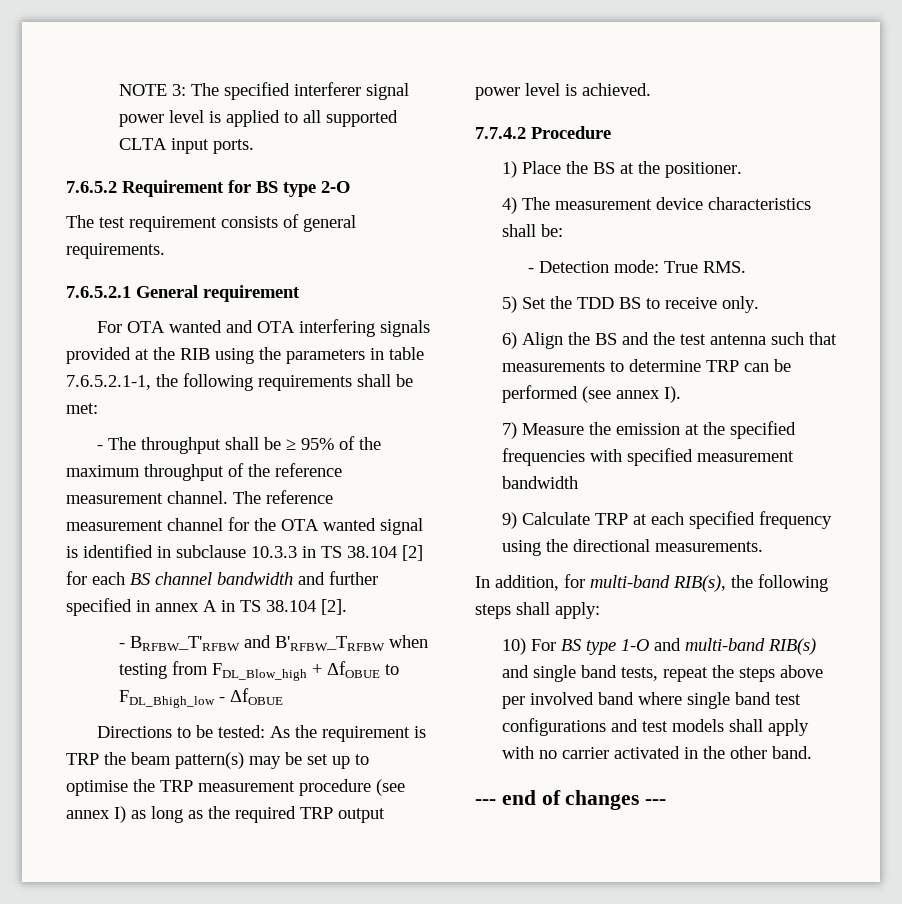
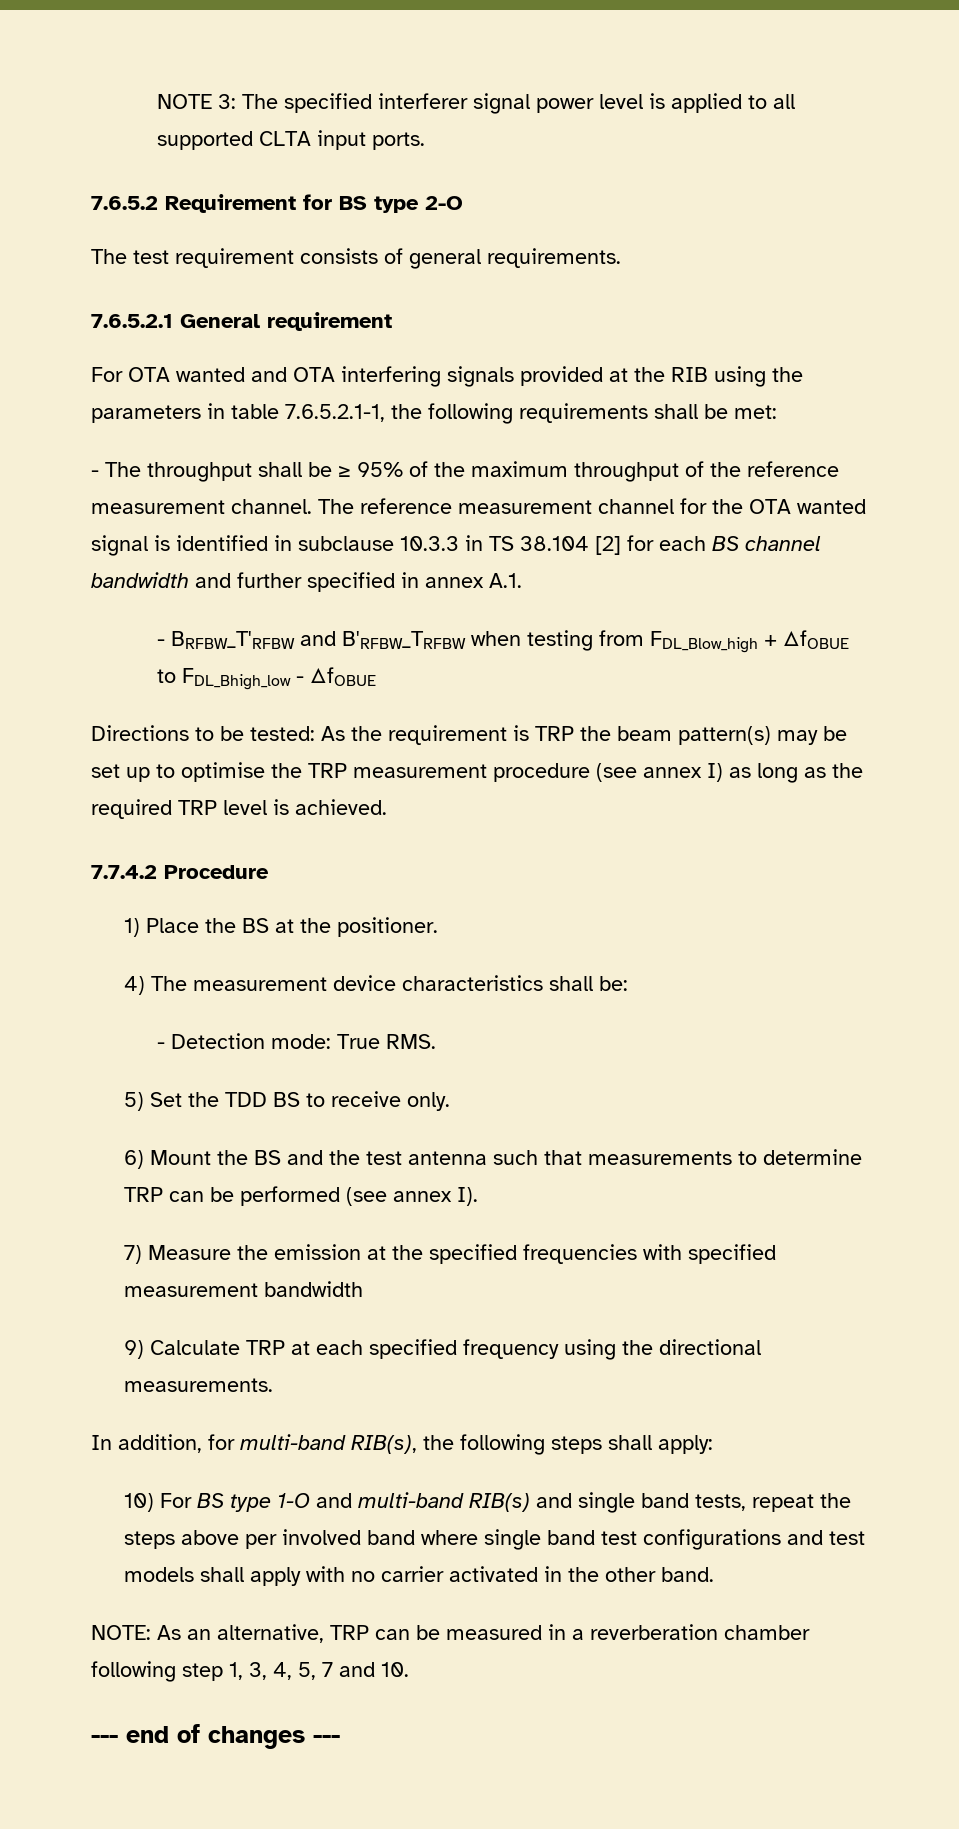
[203,599,347,615] A in TS 38.104 [2]. -> [489,573,522,588] A.1.
[338,808,385,823] [475,87,520,100] output power -> (217, 807) none
[521,332,563,349] Align -> [149,1150,211,1165] Mount
(812, 752) none -> [91,1624,810,1643] [91,1661,409,1682] // NOTE: As an alternative, TRP can be measured in a reverberation chamber following step 1, 3, 4, 5, 7 and 10.

